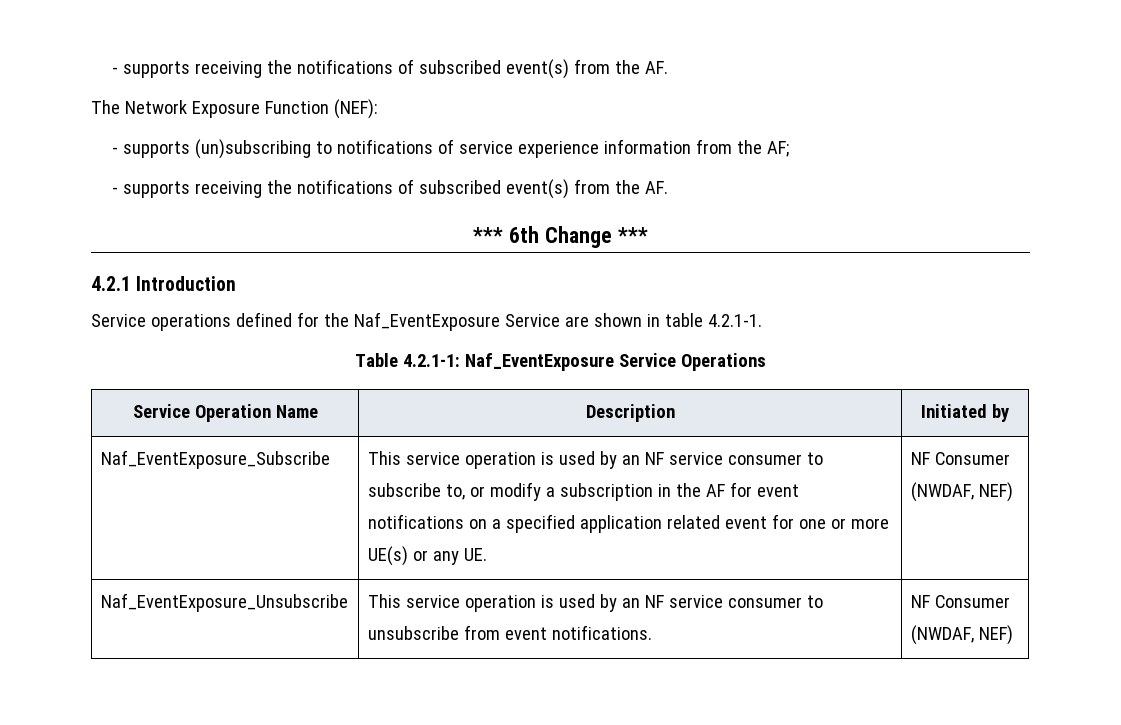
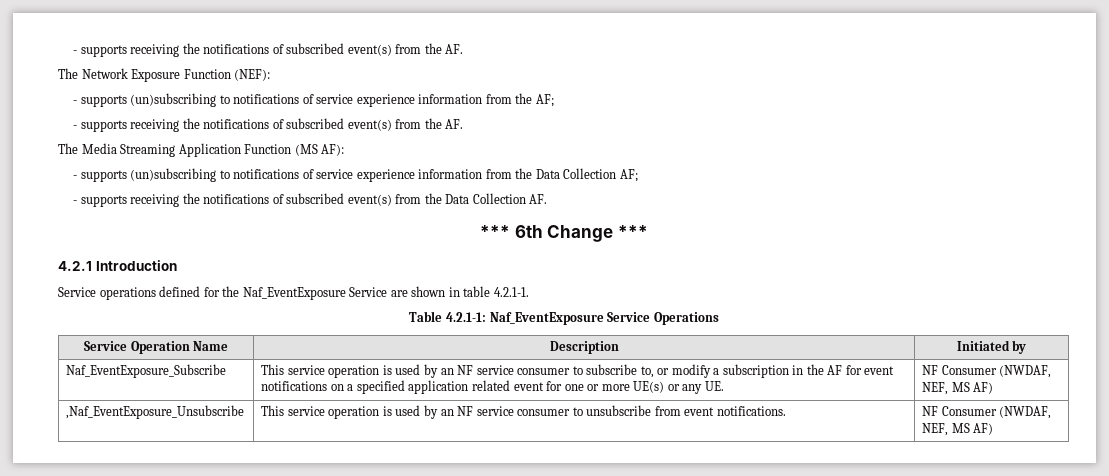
(668, 187) none -> [58,143,345,157] [73,168,638,182] [73,193,548,207] // The Media Streaming Application Function (MS AF): // - supports (un)subscribing to notifications of service experience information from the Data Collection AF; // - supports receiving the notifications of subscribed event(s) from the Data Collection AF.
[978,482,1013,502] [100,593,348,612] NEF) // Naf_EventExposure_Unsubscribe -> [922,382,994,395] [66,405,245,419] NEF, MS AF) // ,Naf_EventExposure_Unsubscribe
[978,625,1013,645] NEF) -> [922,423,994,436] NEF, MS AF)

